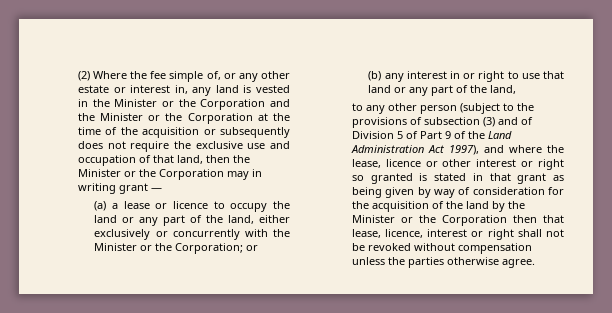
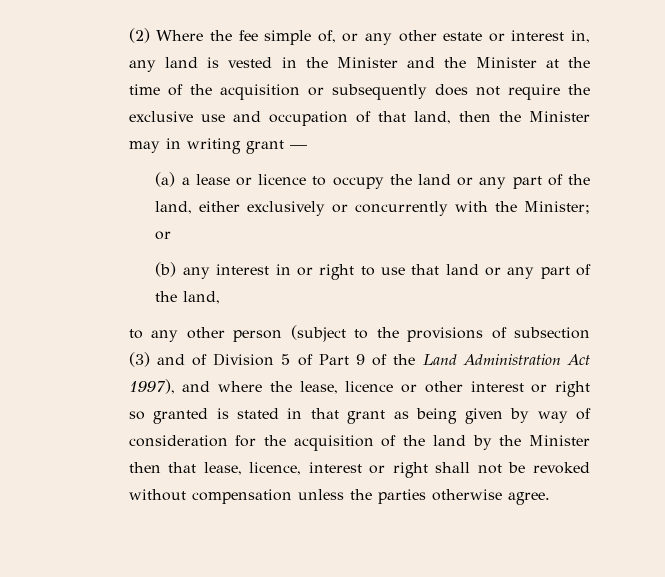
[161,99,290,110] [77,113,253,124] or the Corporation and the Minister or the Corporation -> [407,57,537,68] and the Minister
[123,169,224,180] or the Corporation -> (590, 116) none
[94,243,244,254] Minister or the Corporation; -> [524,201,590,214] Minister;
[400,215,507,226] or the Corporation -> (590, 440) none

